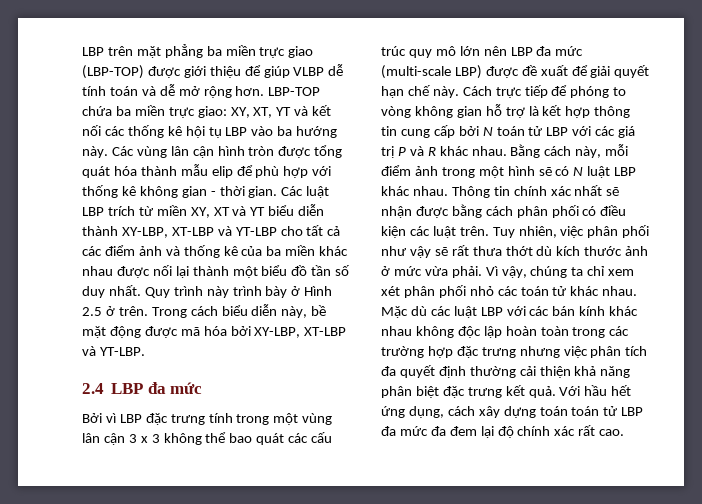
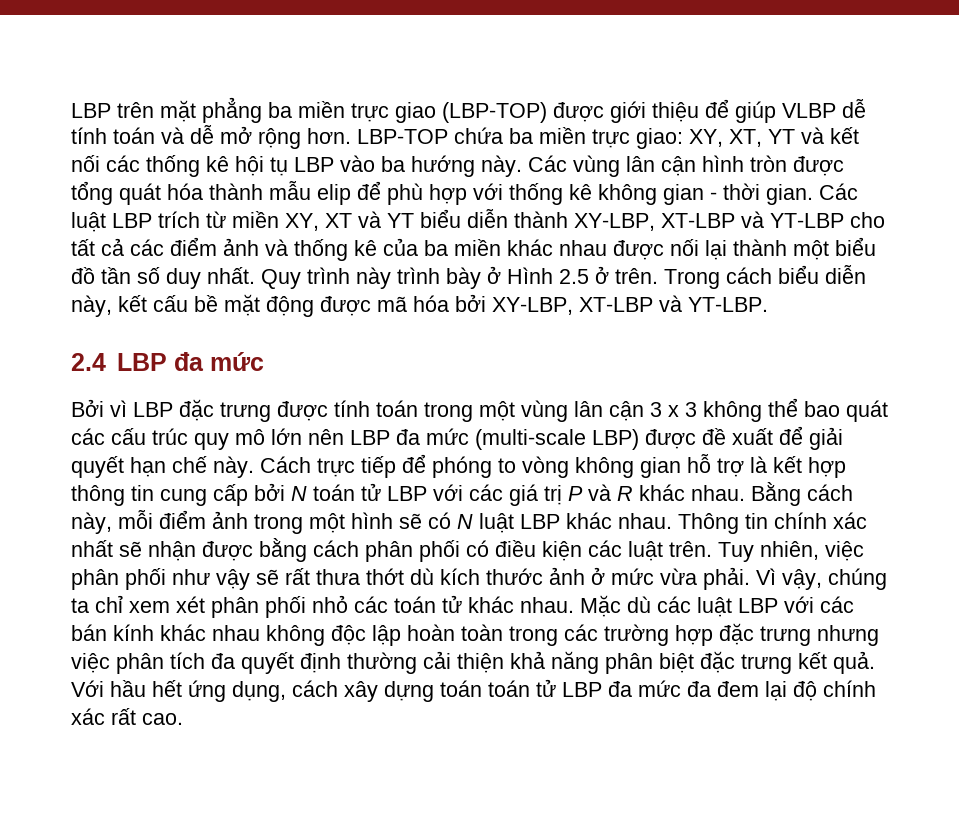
(308, 312) none -> [118,295,188,312] kết cấu
[208,413,233,423] tính -> [277,400,418,421] được tính toán

